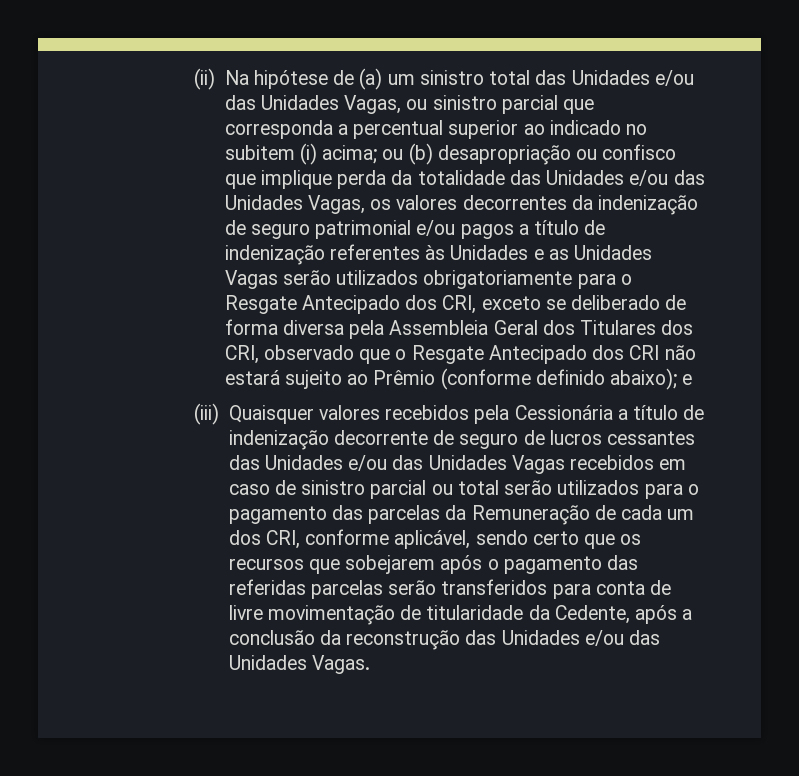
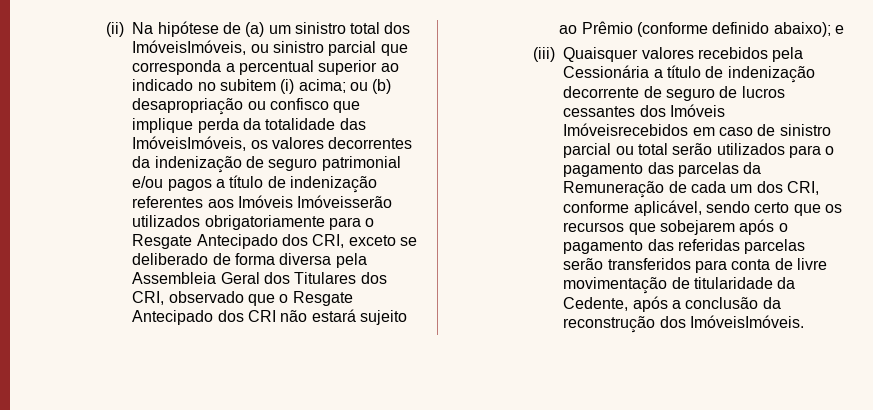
[535,70,694,86] [224,95,402,114] das Unidades e/ou das Unidades Vagas, -> [384,22,411,34] [132,40,247,55] dos ImóveisImóveis,
[546,170,705,186] [224,195,365,214] Unidades e/ou das Unidades Vagas, -> [132,136,247,151] ImóveisImóveis,
[425,245,653,260] [224,270,331,289] às Unidades e as Unidades Vagas serão -> [207,195,393,208] aos Imóveis Imóveisserão
[228,455,655,474] das Unidades e/ou das Unidades Vagas recebidos -> [639,104,725,117] [563,123,689,136] dos Imóveis Imóveisrecebidos
[465,630,661,646] [228,655,370,674] das Unidades e/ou das Unidades Vagas. -> [659,315,804,328] dos ImóveisImóveis.

